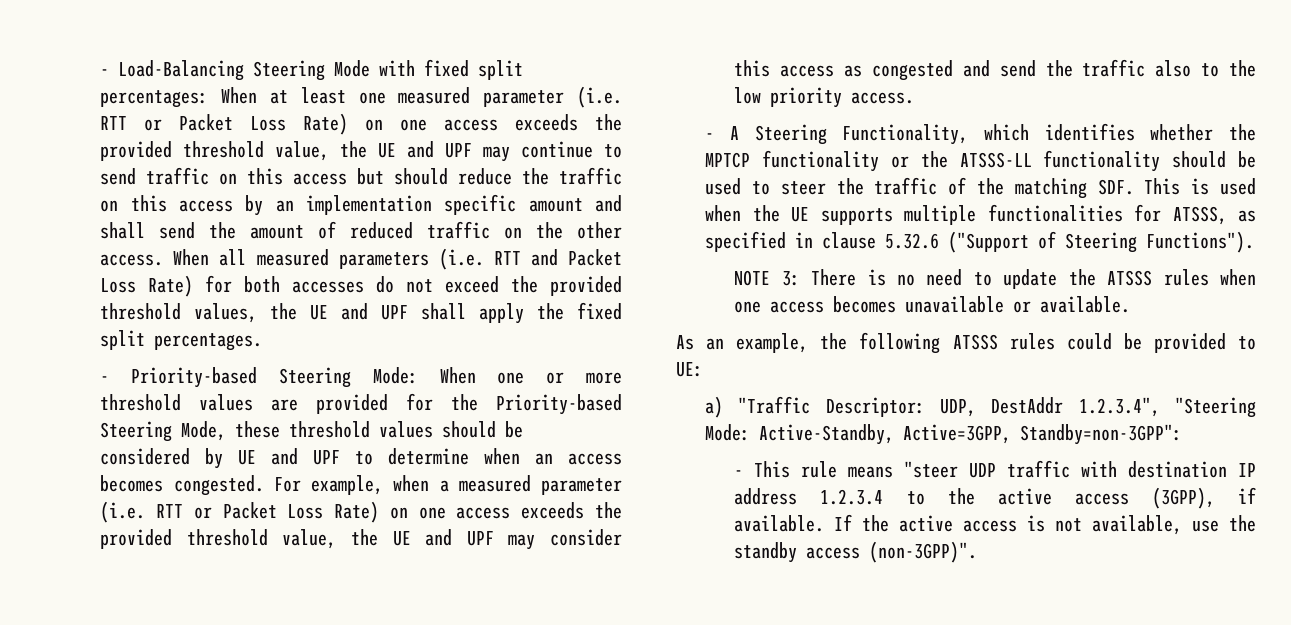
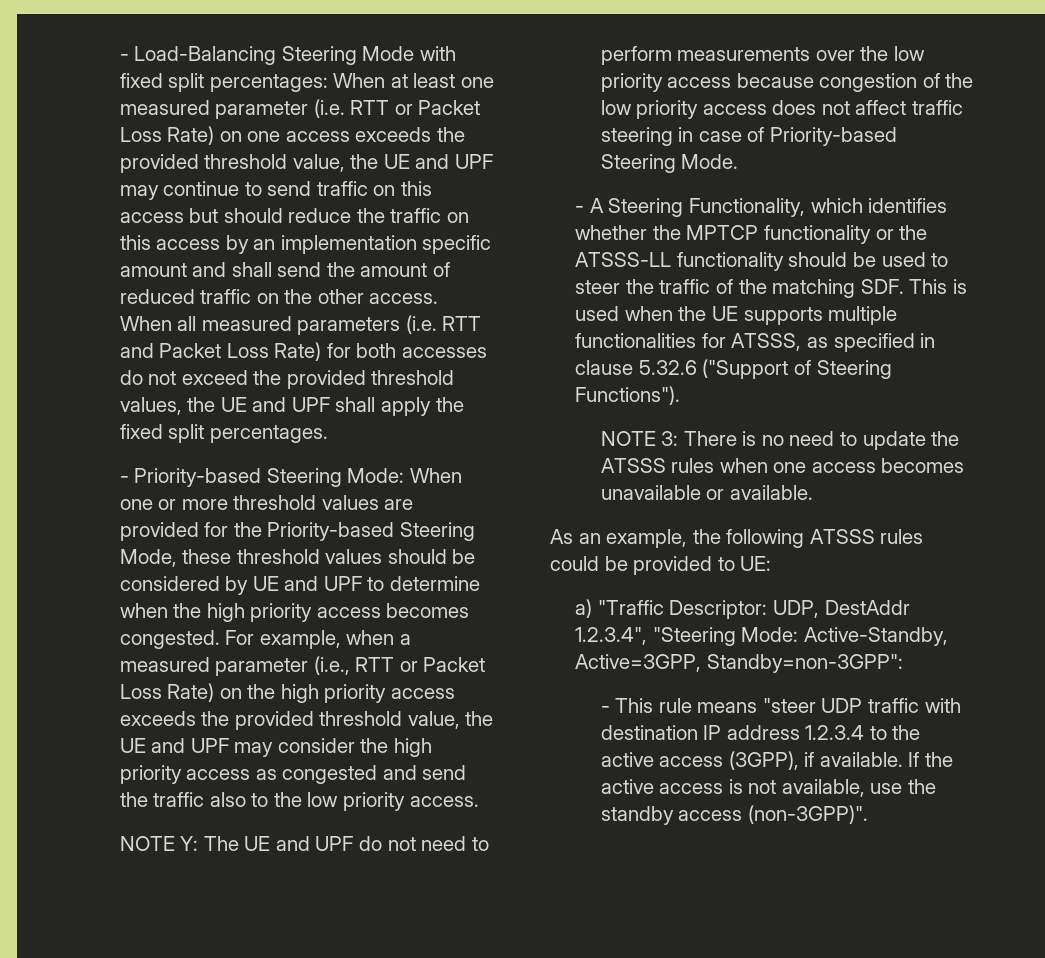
[535,453,554,465] an -> [173,603,313,622] the high priority
[100,501,446,523] (i.e. RTT or Packet Loss Rate) on one -> [313,656,486,675] [119,683,387,703] (i.e., RTT or Packet Loss Rate) on the high priority
[734,60,771,77] this -> [360,738,432,757] [119,765,182,784] the high priority
(915, 98) none -> [119,836,489,851] [600,46,925,65] [600,73,974,92] [600,100,963,119] [600,127,897,146] [600,154,739,173] // NOTE Y: The UE and UPF do not need to perform measurements over the low priority access because congestion of the low priority access does not affect traffic steering in case of Priority-based Steering Mode.

